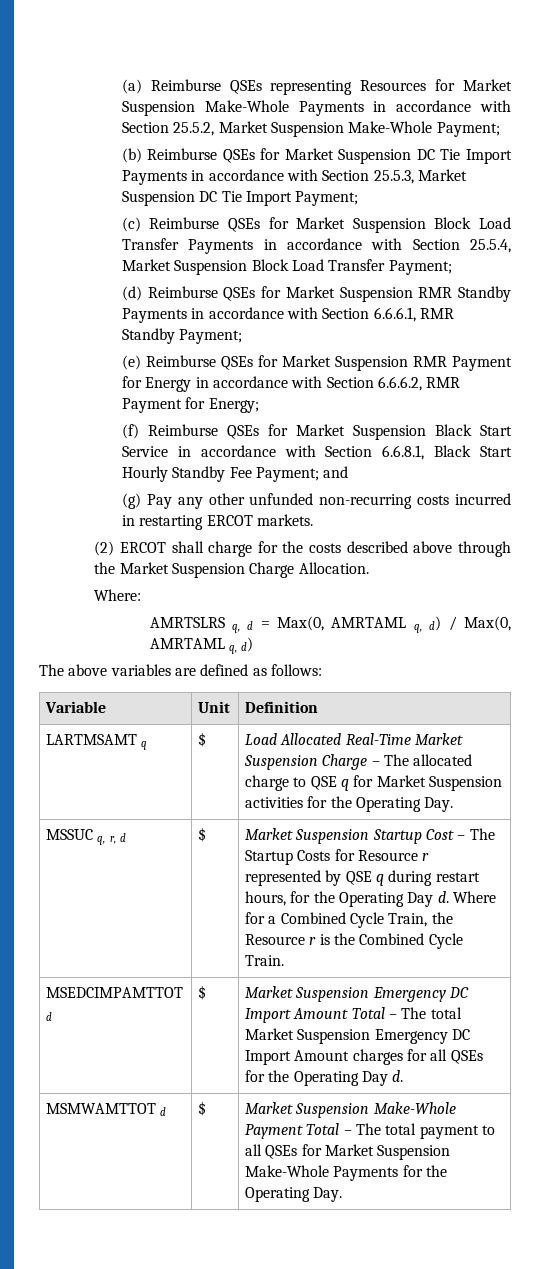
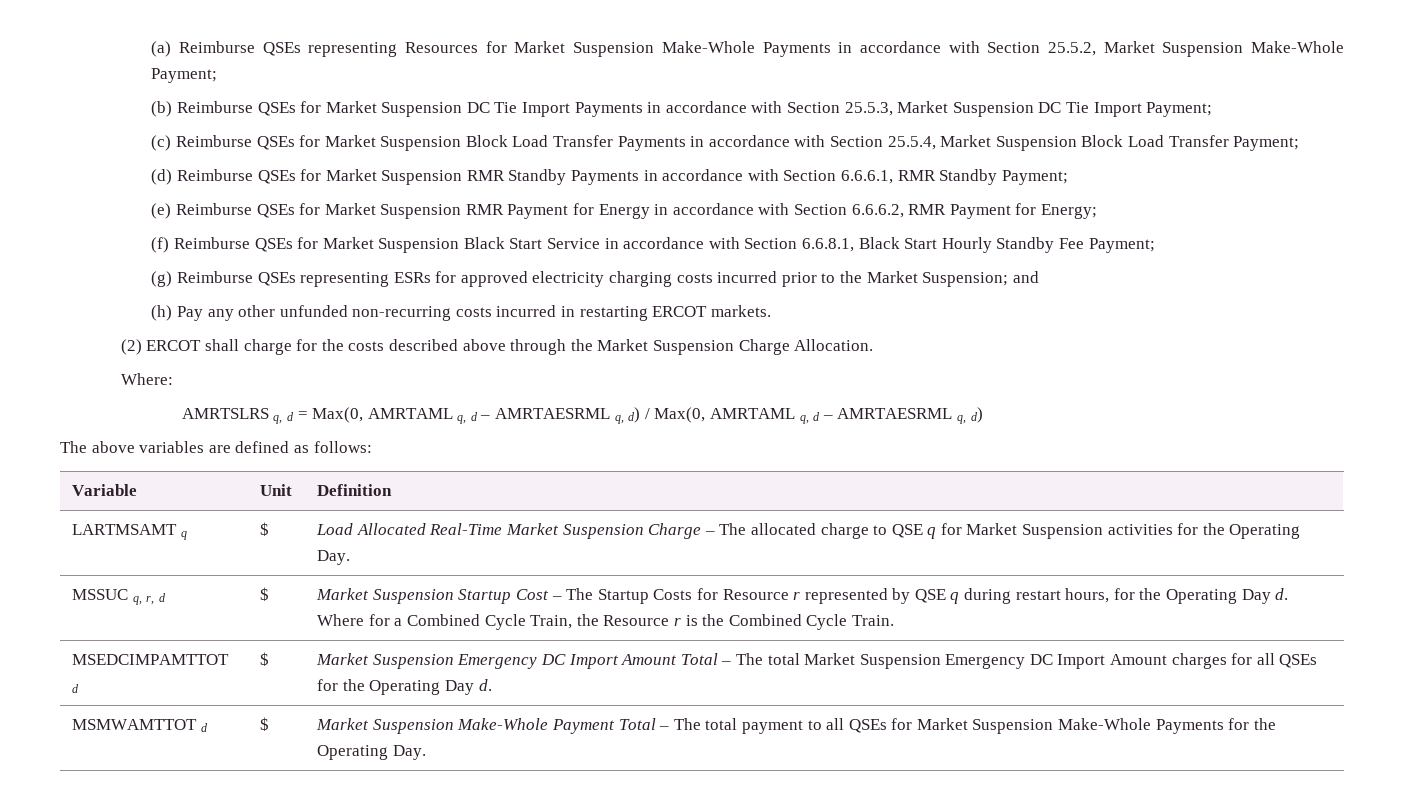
(319, 474) none -> [151,271,1009,287] // (g) Reimburse QSEs representing ESRs for approved electricity charging costs incurred prior to the Market Suspension;
[121,493,141,509] (g) -> [151,305,173,321] (h)
(422, 628) none -> [470,408,624,424] d – AMRTAESRML q,
(237, 649) none -> [813,408,966,424] d – AMRTAESRML q,

